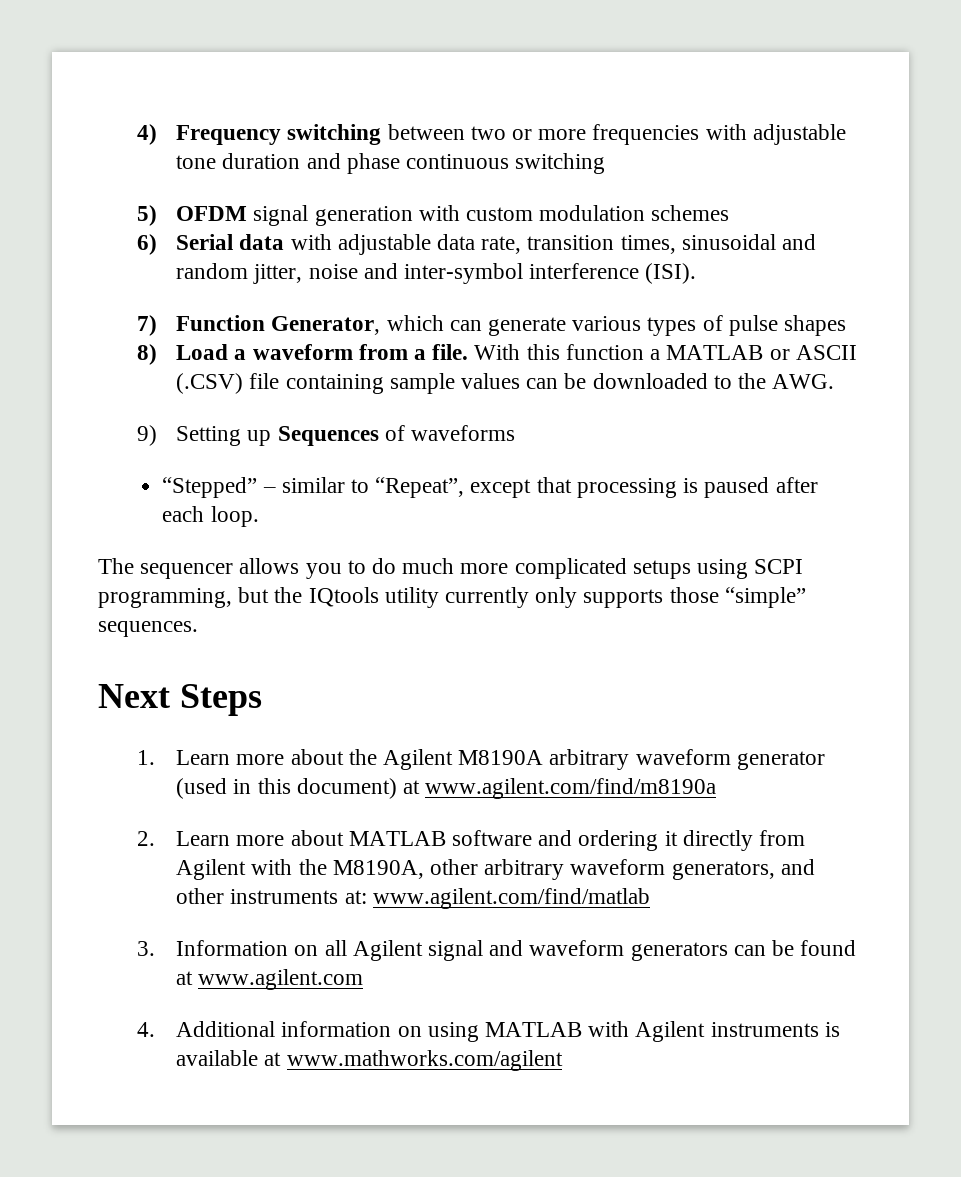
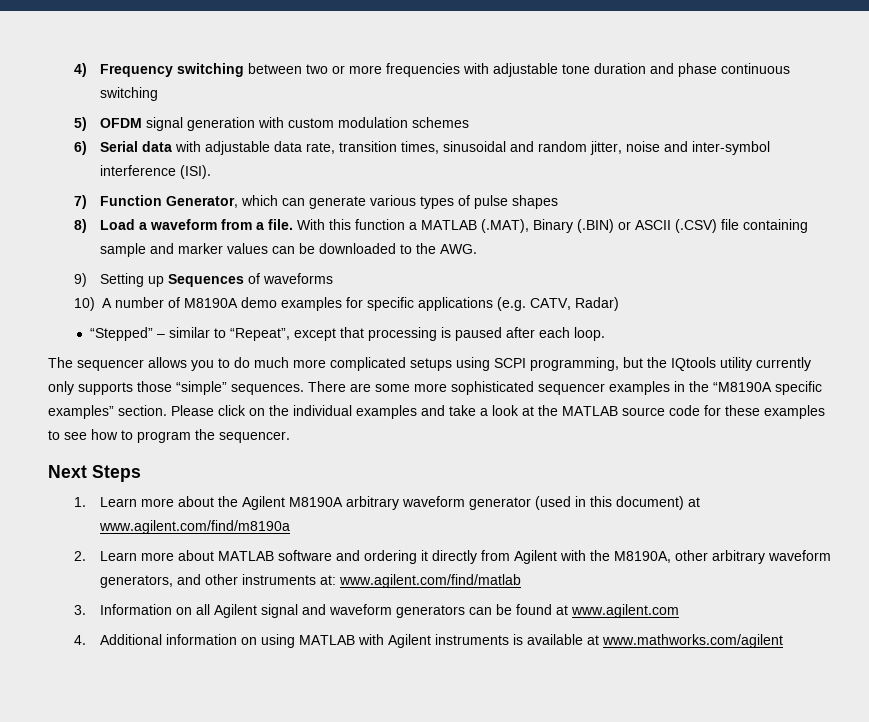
(764, 352) none -> [481,219,615,233] (.MAT), Binary (.BIN)
(455, 383) none -> [150,243,224,254] and marker
(516, 433) none -> [74,297,620,311] // 10) A number of M8190A demo examples for specific applications (e.g. CATV, Radar)
(198, 629) none -> [308,381,822,395] [48,405,825,419] [48,429,290,443] There are some more sophisticated sequencer examples in the “M8190A specific examples” section. Please click on the individual examples and take a look at the MATLAB source code for these examples to see how to program the sequencer.

